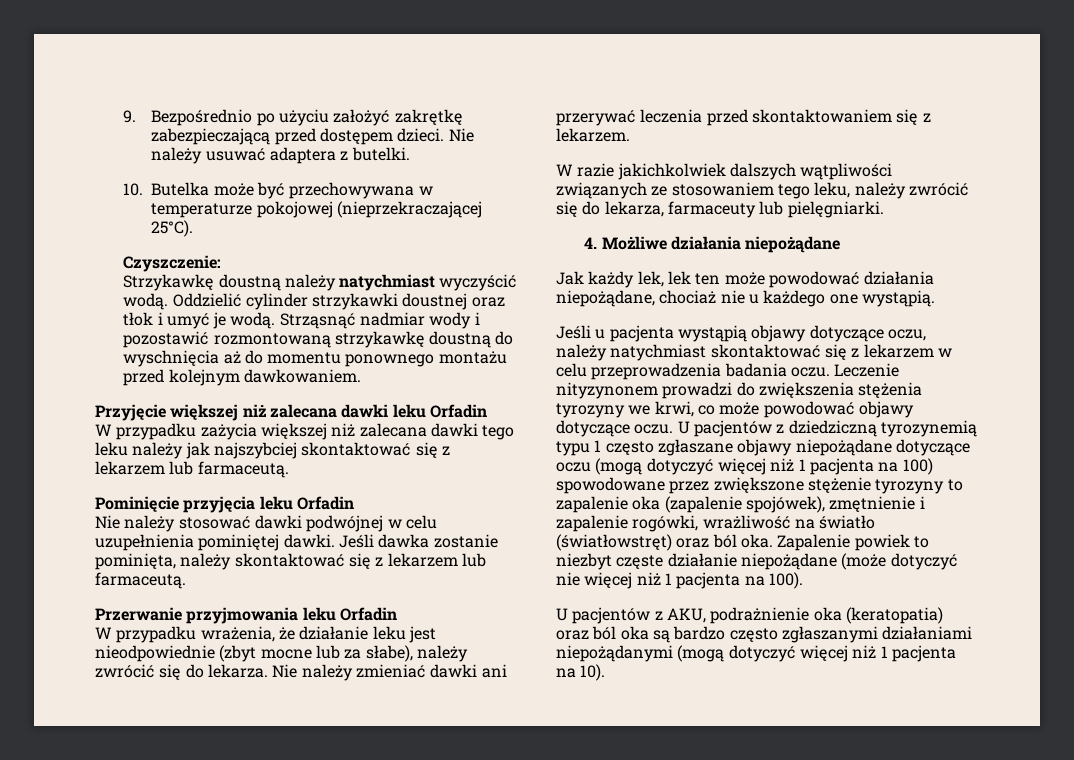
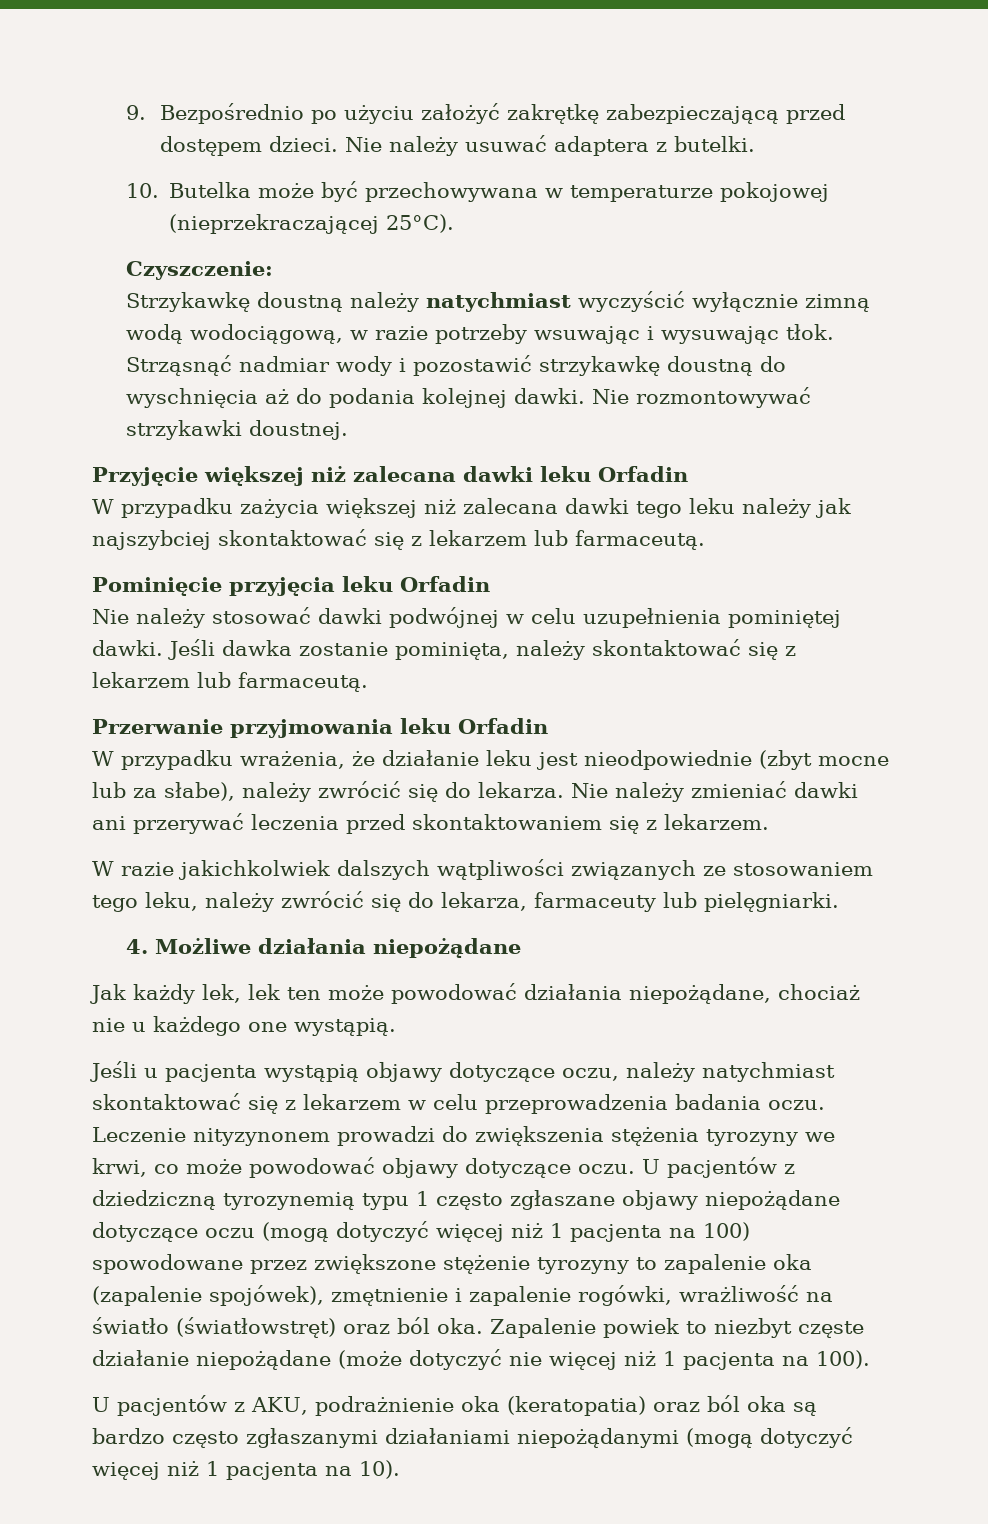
[123,293,505,310] [123,312,276,329] wodą. Oddzielić cylinder strzykawki doustnej oraz tłok i umyć je wodą. -> [691,292,870,312] [125,324,834,344] wyłącznie zimną wodą wodociągową, w razie potrzeby wsuwając i wysuwając tłok.
[213,333,331,348] rozmontowaną -> (532, 365) none
[267,351,507,367] [123,369,361,386] momentu ponownego montażu przed kolejnym dawkowaniem. -> [328,387,811,408] [125,420,348,440] podania kolejnej dawki. Nie rozmontowywać strzykawki doustnej.

